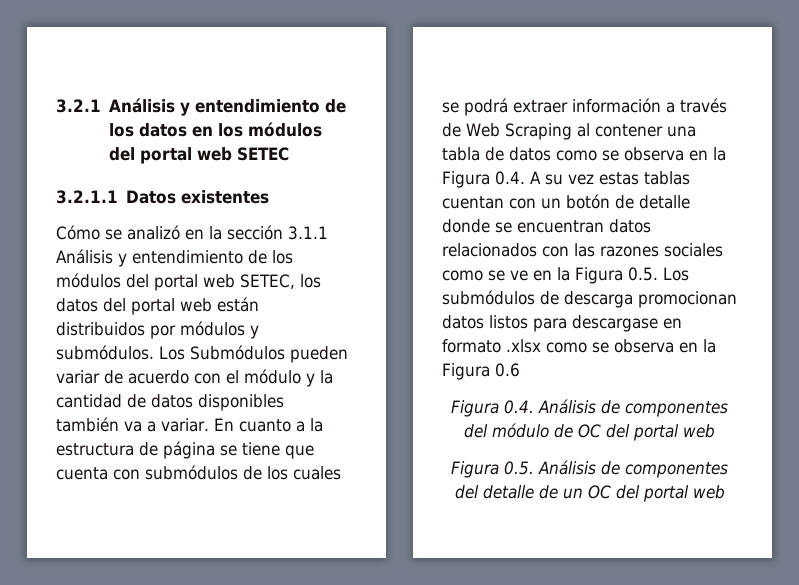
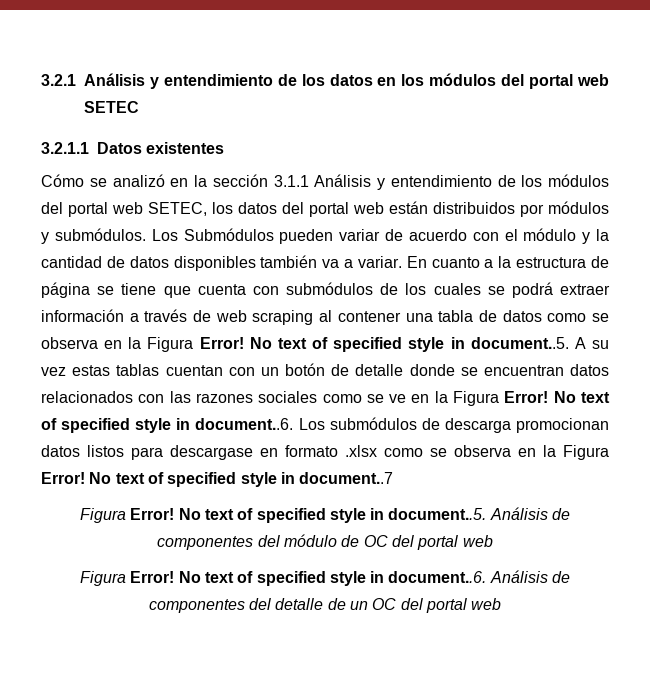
[466,123,572,140] Web Scraping -> [215,310,314,325] web scraping
[494,171,525,185] 0.4. -> [199,337,569,352] Error! No text of specified style in document..5.
[627,267,658,281] 0.5. -> [504,391,611,403] [41,418,294,433] Error! No text of specified style in document..6.
[494,363,520,377] [451,400,534,417] 0.6 // Figura 0.4. -> [41,472,394,487] [79,508,487,523] Error! No text of specified style in document..7 // Figura Error! No text of specified style in document..5.
[504,461,534,475] 0.5. -> [130,571,487,586] Error! No text of specified style in document..6.

